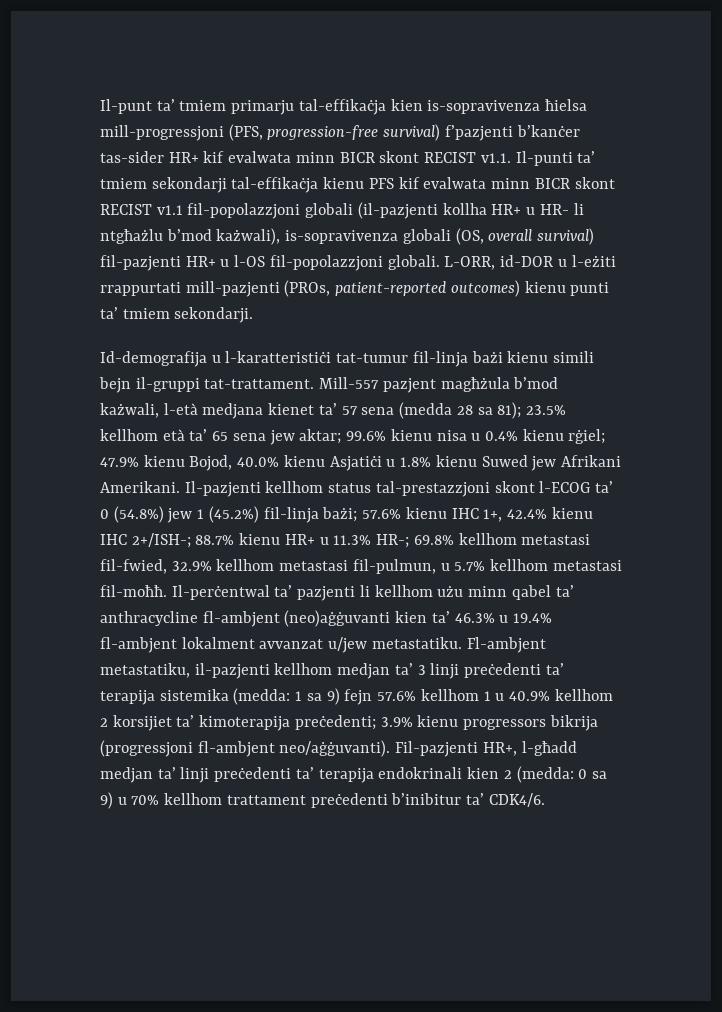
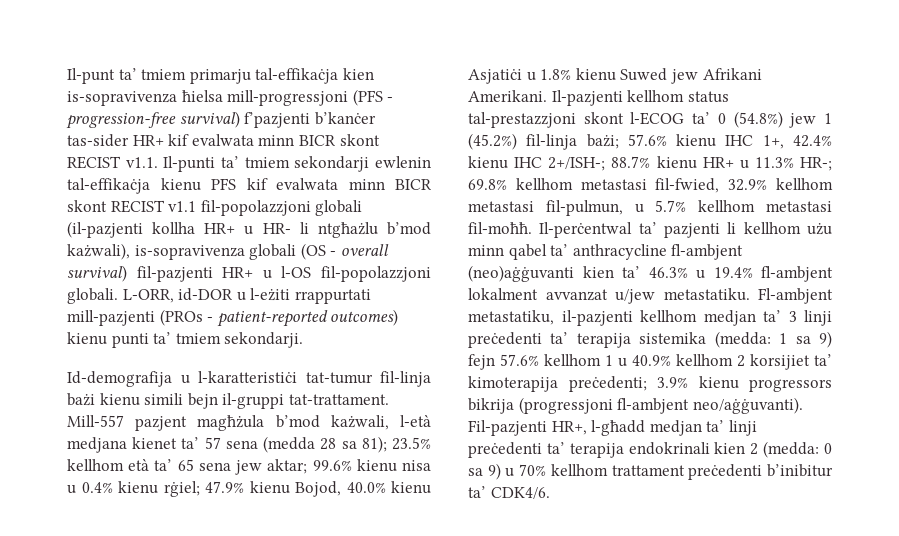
[228,124,263,141] (PFS, -> [352,89,394,106] (PFS -
(227, 185) none -> [374,156,431,168] ewlenin
[455,228,484,245] (OS, -> [300,243,337,260] (OS -
[284,280,331,297] (PROs, -> [159,309,214,326] (PROs -

